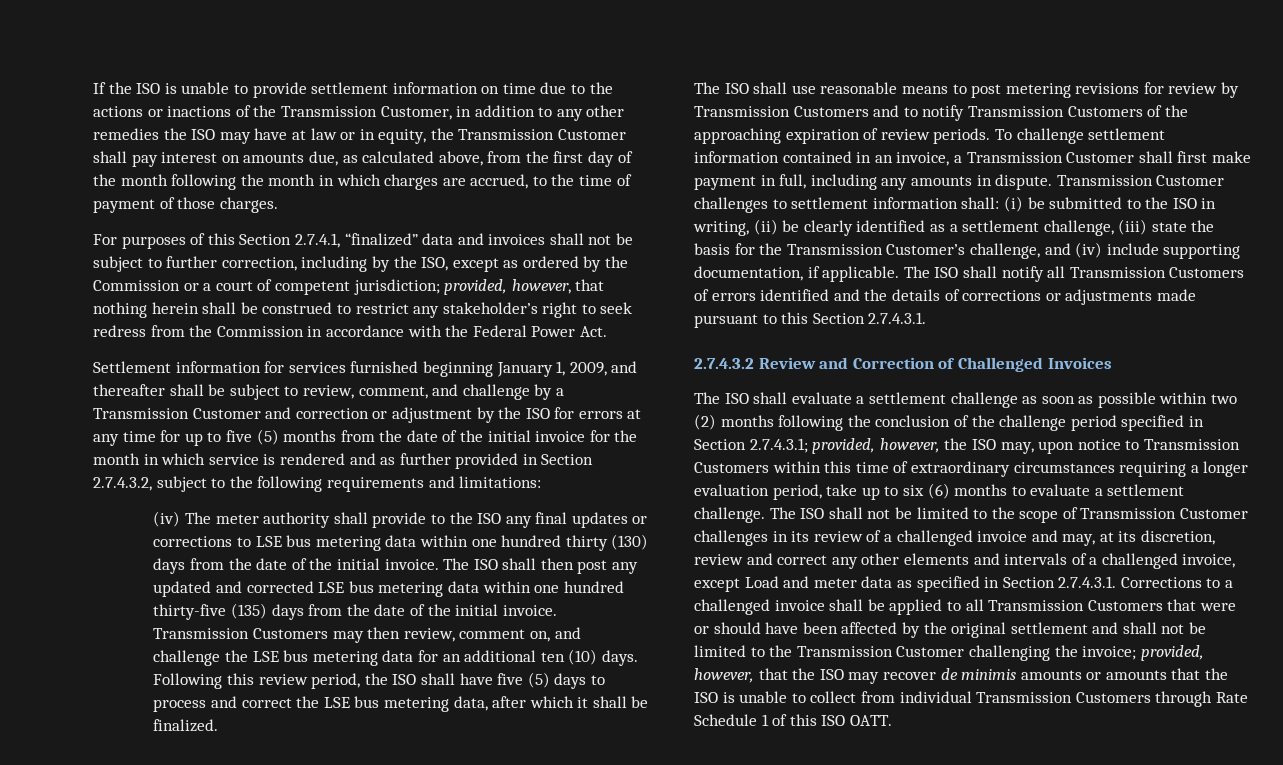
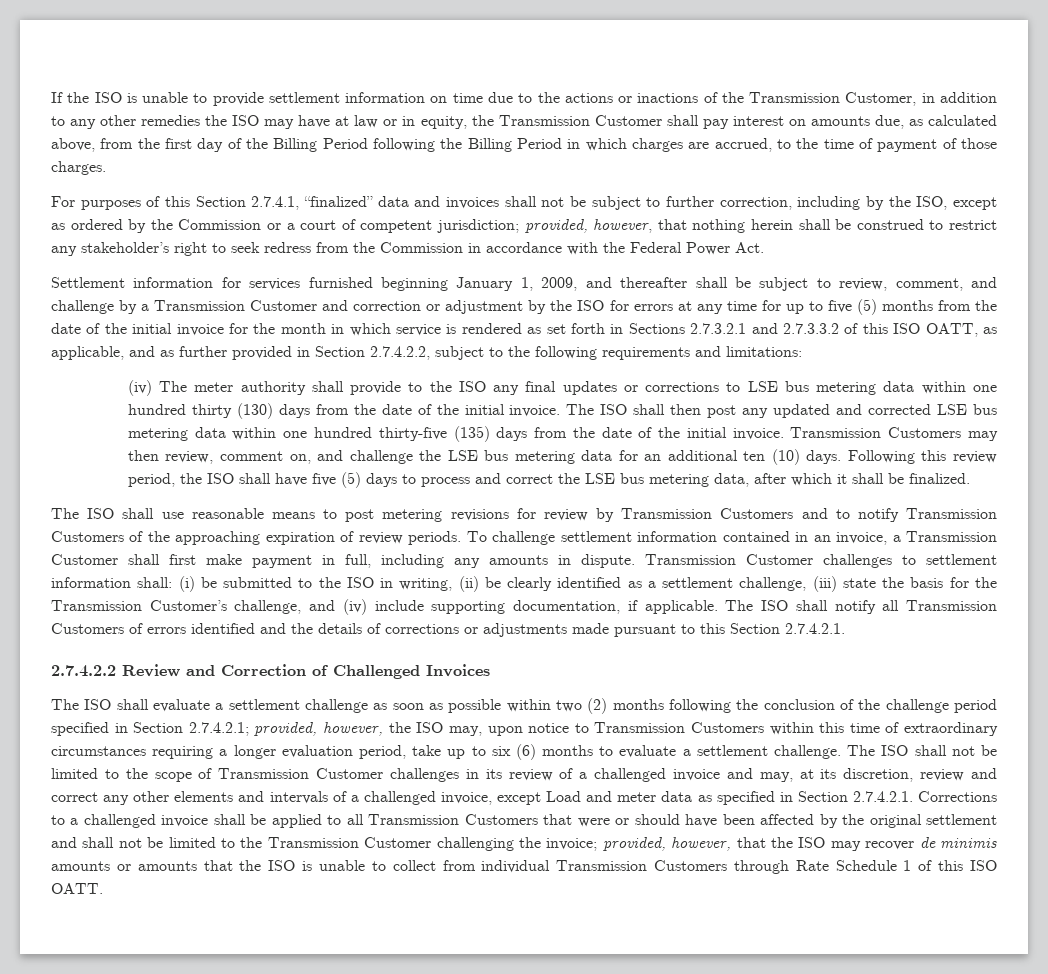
[120,174,316,190] month following the month -> [273,138,562,152] Billing Period following the Billing Period
(345, 459) none -> [527,323,997,337] [51,346,124,360] as set forth in Sections 2.7.3.2.1 and 2.7.3.3.2 of this ISO OATT, as applicable,
[93,477,152,491] 2.7.4.3.2, -> [370,346,430,360] 2.7.4.2.2,
[868,312,927,324] [694,358,754,369] 2.7.4.3.1. // 2.7.4.3.2 -> [785,623,845,634] [51,665,116,677] 2.7.4.2.1. // 2.7.4.2.2
[749,438,808,453] 2.7.4.3.1; -> [188,722,249,736] 2.7.4.2.1;
[1058,576,1117,588] 2.7.4.3.1. -> [852,791,913,802] 2.7.4.2.1.

